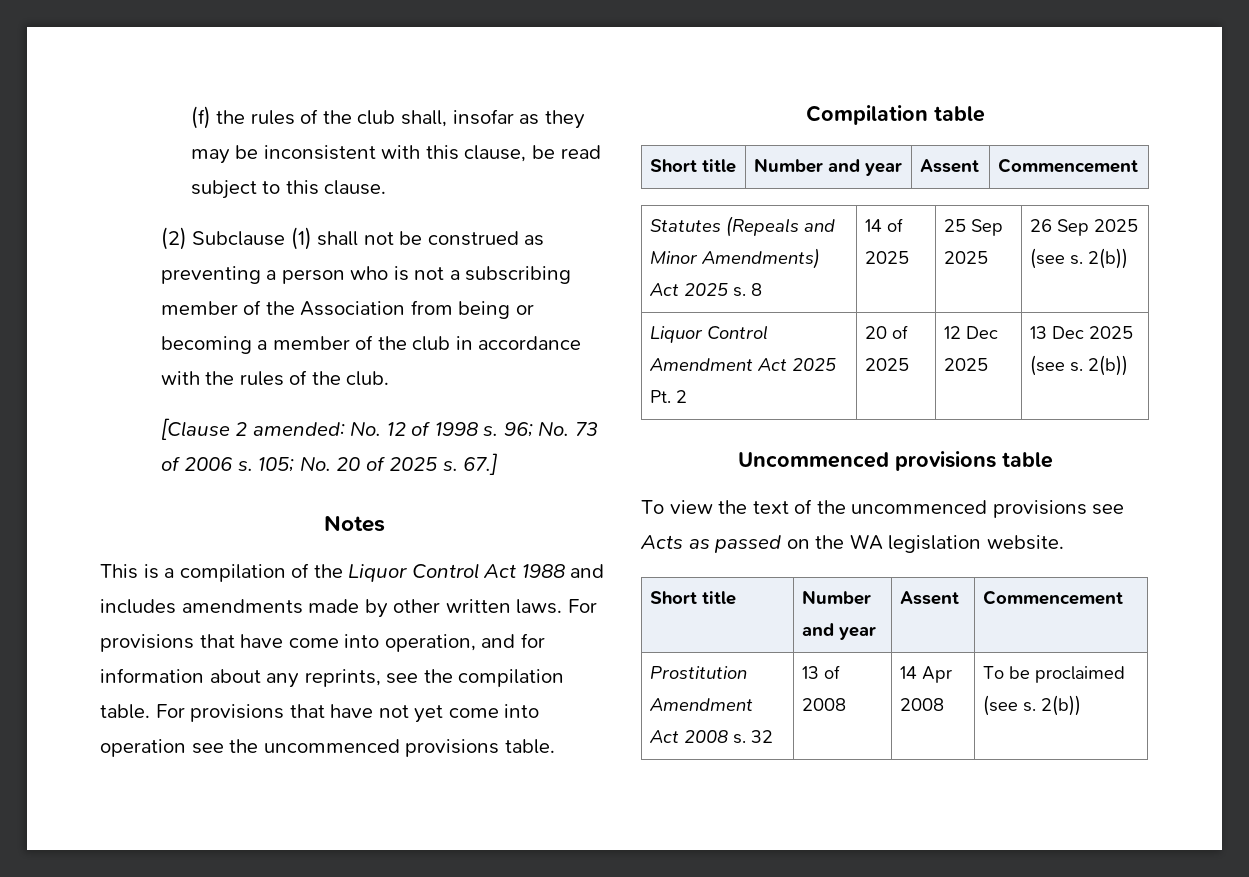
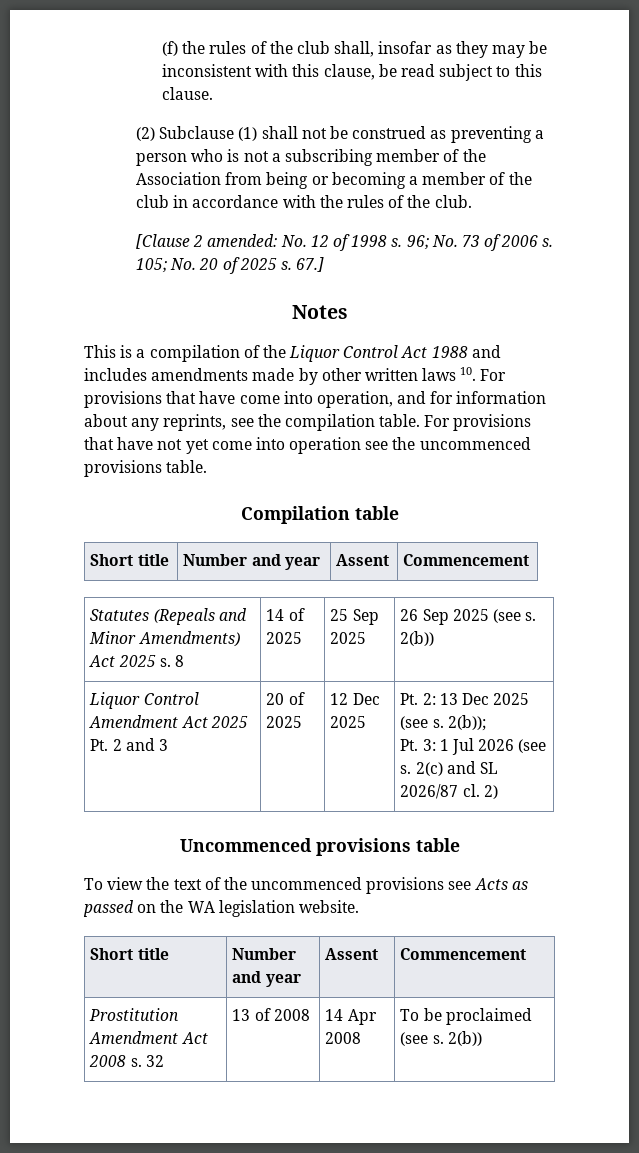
[516,599,563,614] laws. -> [422,367,477,381] laws 10.
(687, 396) none -> [125,738,169,751] and 3
(988, 364) none -> [400,693,436,705] Pt. 2:
[1087,355,1128,376] 2(b)) -> [447,715,486,731] [400,738,547,755] [400,761,499,776] [400,784,498,799] 2(b)); // Pt. 3: 1 Jul 2026 (see s. 2(c) and SL 2026/87 cl. 2)

